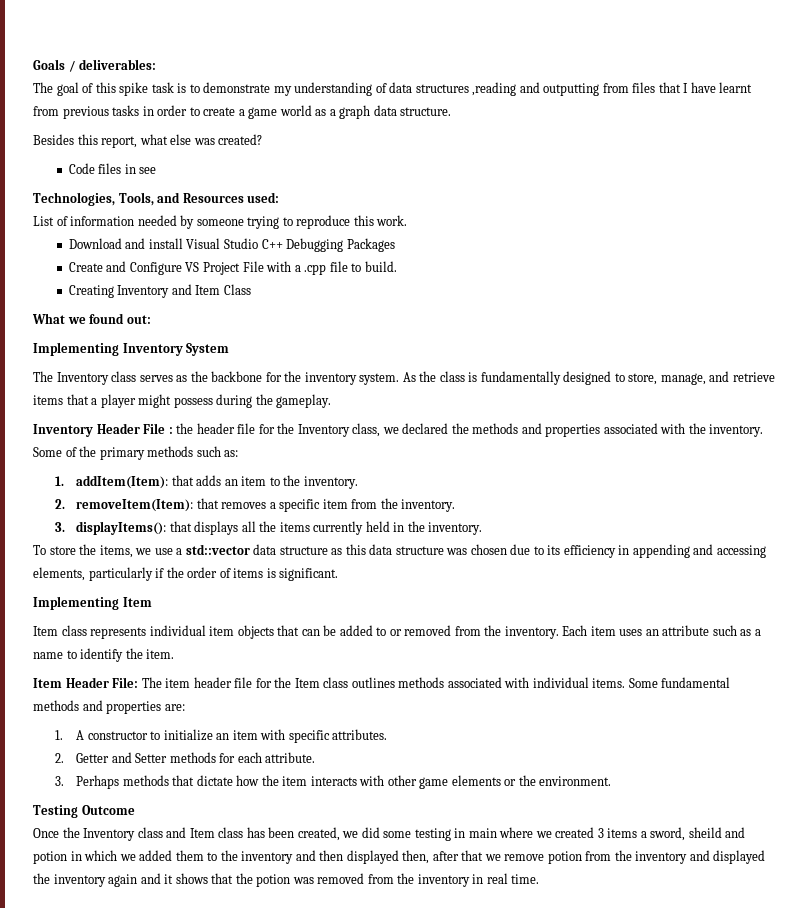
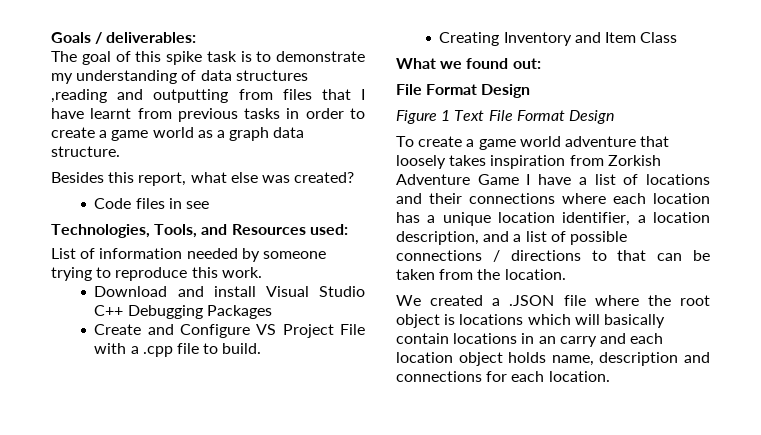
[33,342,230,356] [33,371,775,385] [33,394,332,408] [33,423,764,437] [33,446,239,460] [54,475,358,489] [54,498,456,512] [54,521,483,535] [33,544,766,558] [33,567,339,581] [33,596,152,610] [33,625,761,639] [33,648,175,662] [33,677,731,688] [33,700,185,714] [54,729,388,743] [54,752,316,763] [54,775,612,789] [33,805,135,818] [33,827,746,841] [33,850,766,864] [33,873,540,887] Implementing Inventory System // The Inventory class serves as the backbone for the inventory system. As the class is fundamentally designed to store, manage, and retrieve items that a player might possess during the gameplay. // Inventory Header File : the header file for the Inventory class, we declared the methods and properties associated with the inventory. Some of the primary methods such as: // 1. addItem(Item): that adds an item to the inventory. // 2. removeItem(Item): that removes a specific item from the inventory. // 3. displayItems(): that displays all the items currently held in the inventory. // To store the items, we use a std::vector data structure as this data structure was chosen due to its efficiency in appending and accessing elements, particularly if the order of items is significant. // Implementing Item // Item class represents individual item objects that can be added to or removed from the inventory. Each item uses an attribute such as a name to identify the item. // Item Header File: The item header file for the Item class outlines methods associated with individual items. Some fundamental methods and properties are: // 1. A constructor to initialize an item with specific attributes. // 2. Getter and Setter methods for each attribute. // 3. Perhaps methods that dictate how the item interacts with other game elements or the environment. // Testing Outcome // Once the Inventory class and Item class has been created, we did some testing in main where we created 3 items a sword, sheild and potion in which we added them to the inventory and then displayed then, after that we remove potion from the inventory and displayed the inventory again and it shows that the potion was removed from the inventory in real time. -> [396,84,531,98] [396,110,614,124] [396,136,670,150] [396,155,661,169] [396,174,710,185] [396,193,710,204] [396,212,710,226] [396,231,627,245] [396,250,710,262] [396,269,566,280] [396,295,710,306] [396,314,665,328] [396,333,664,347] [396,352,710,366] [396,371,610,382] File Format Design // Figure 1 Text File Format Design // To create a game world adventure that loosely takes inspiration from Zorkish Adventure Game I have a list of locations and their connections where each location has a unique location identifier, a location description, and a list of possible connections / directions to that can be taken from the location. // We created a .JSON file where the root object is locations which will basically contain locations in an carry and each location object holds name, description and connections for each location.

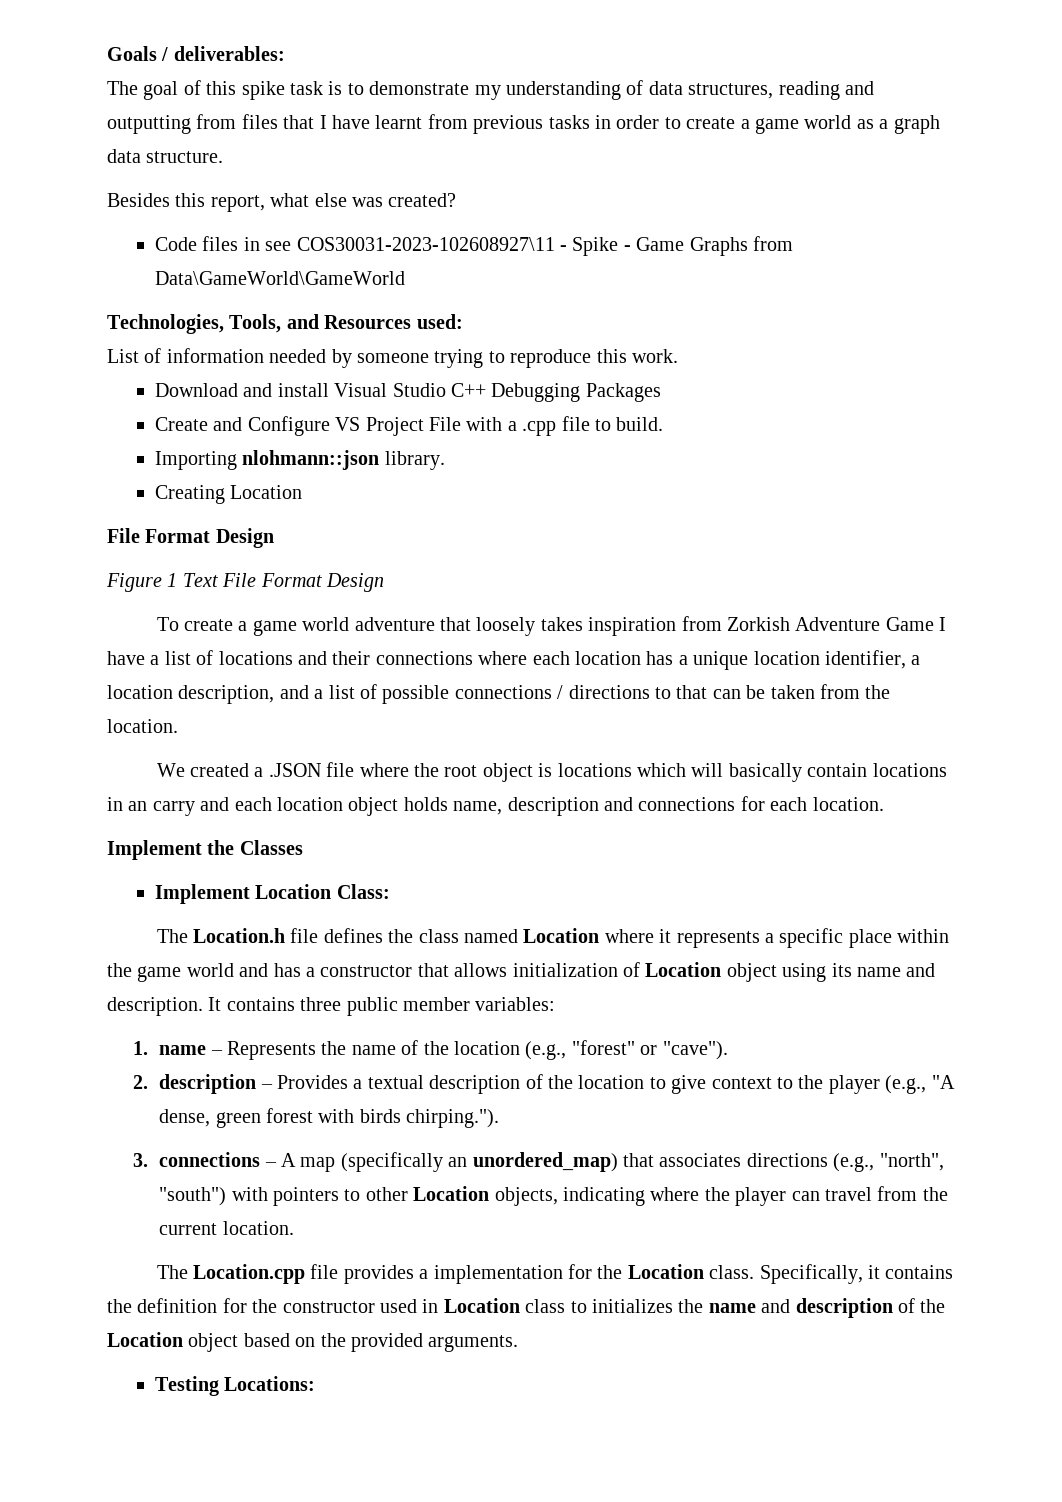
[235,70,308,81] [51,89,107,103] structures ,reading -> [688,81,840,100] structures, reading
(210, 205) none -> [296,236,794,256] [155,271,406,285] COS30031-2023-102608927\11 - Spike - Game Graphs from Data\GameWorld\GameWorld
[439,32,678,46] [396,58,541,69] Creating Inventory and Item Class // What we found out: -> [155,450,445,470] [155,485,303,504] Importing nlohmann::json library. // Creating Location
(610, 376) none -> [107,840,303,860] [155,884,390,904] [156,928,950,948] [107,962,936,982] [107,997,556,1016] [133,1040,728,1060] [133,1074,955,1094] [159,1108,500,1128] [133,1152,944,1172] [159,1186,948,1206] [159,1221,294,1235] [156,1264,954,1284] [107,1298,946,1318] [107,1332,519,1352] [155,1376,316,1396] // Implement the Classes // Implement Location Class: // The Location.h file defines the class named Location where it represents a specific place within the game world and has a constructor that allows initialization of Location object using its name and description. It contains three public member variables: // 1. name – Represents the name of the location (e.g., "forest" or "cave"). // 2. description – Provides a textual description of the location to give context to the player (e.g., "A dense, green forest with birds chirping."). // 3. connections – A map (specifically an unordered_map) that associates directions (e.g., "north", "south") with pointers to other Location objects, indicating where the player can travel from the current location. // The Location.cpp file provides a implementation for the Location class. Specifically, it contains the definition for the constructor used in Location class to initializes the name and description of the Location object based on the provided arguments. // Testing Locations:

